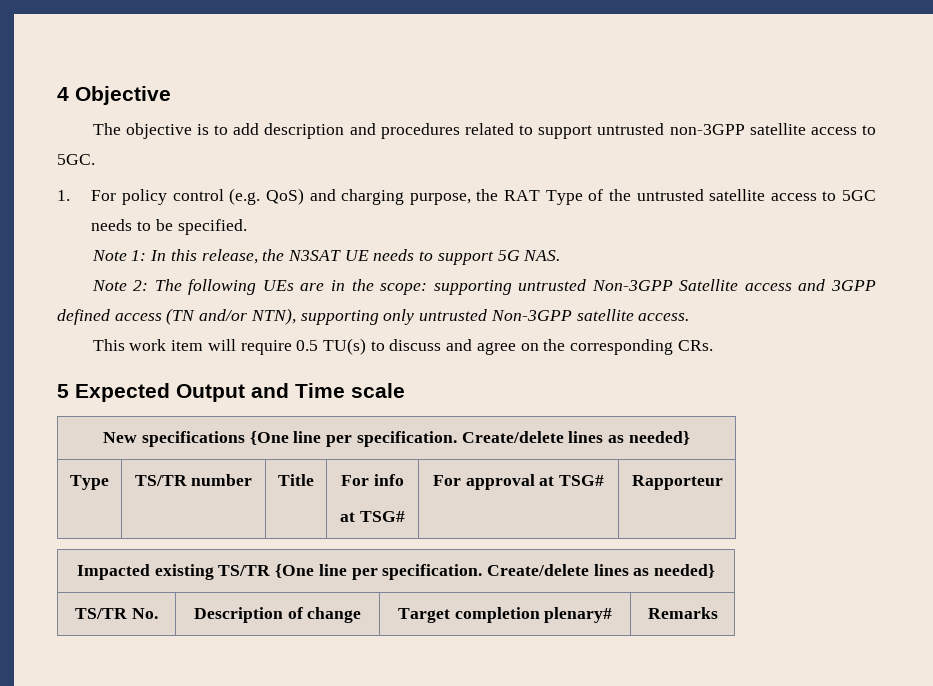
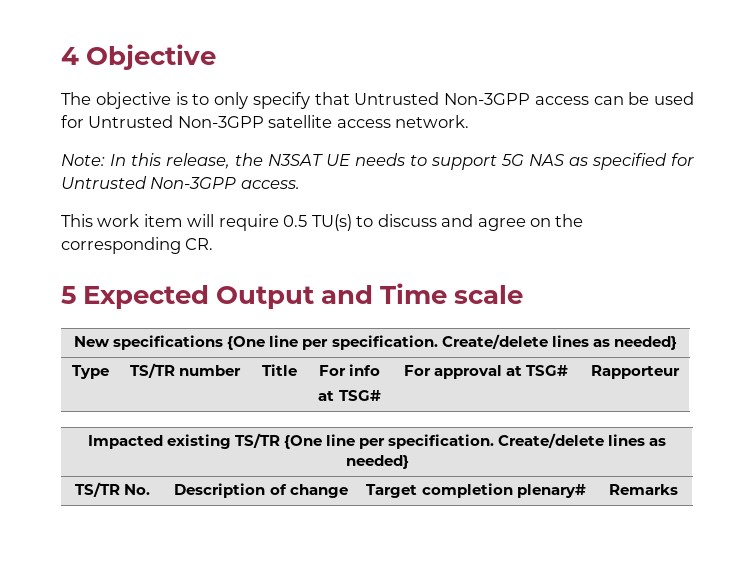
[233,123,876,139] [57,154,95,165] [57,188,877,205] [91,219,247,235] [91,250,147,261] add description and procedures related to support untrusted non-3GPP satellite access to 5GC. // 1. For policy control (e.g. QoS) and charging purpose, the RAT Type of the untrusted satellite access to 5GC needs to be specified. // Note 1: -> [214,92,694,109] [61,115,470,128] [61,154,105,166] only specify that Untrusted Non-3GPP access can be used for Untrusted Non-3GPP satellite access network. // Note:
[523,250,561,261] [91,279,877,295] [57,308,634,325] NAS. // Note 2: The following UEs are in the scope: supporting untrusted Non-3GPP Satellite access and 3GPP defined access (TN and/or NTN), supporting only untrusted Non-3GPP satellite -> [529,153,694,170] [61,176,237,189] NAS as specified for Untrusted Non-3GPP
[677,340,713,351] CRs. -> [185,238,214,250] CR.

